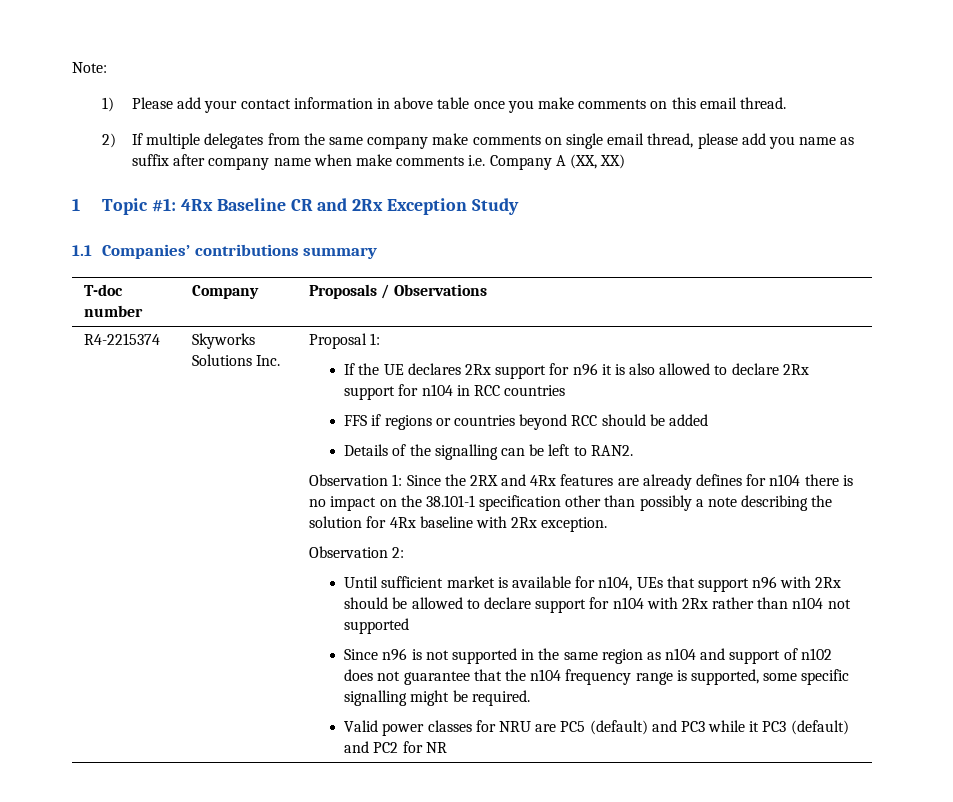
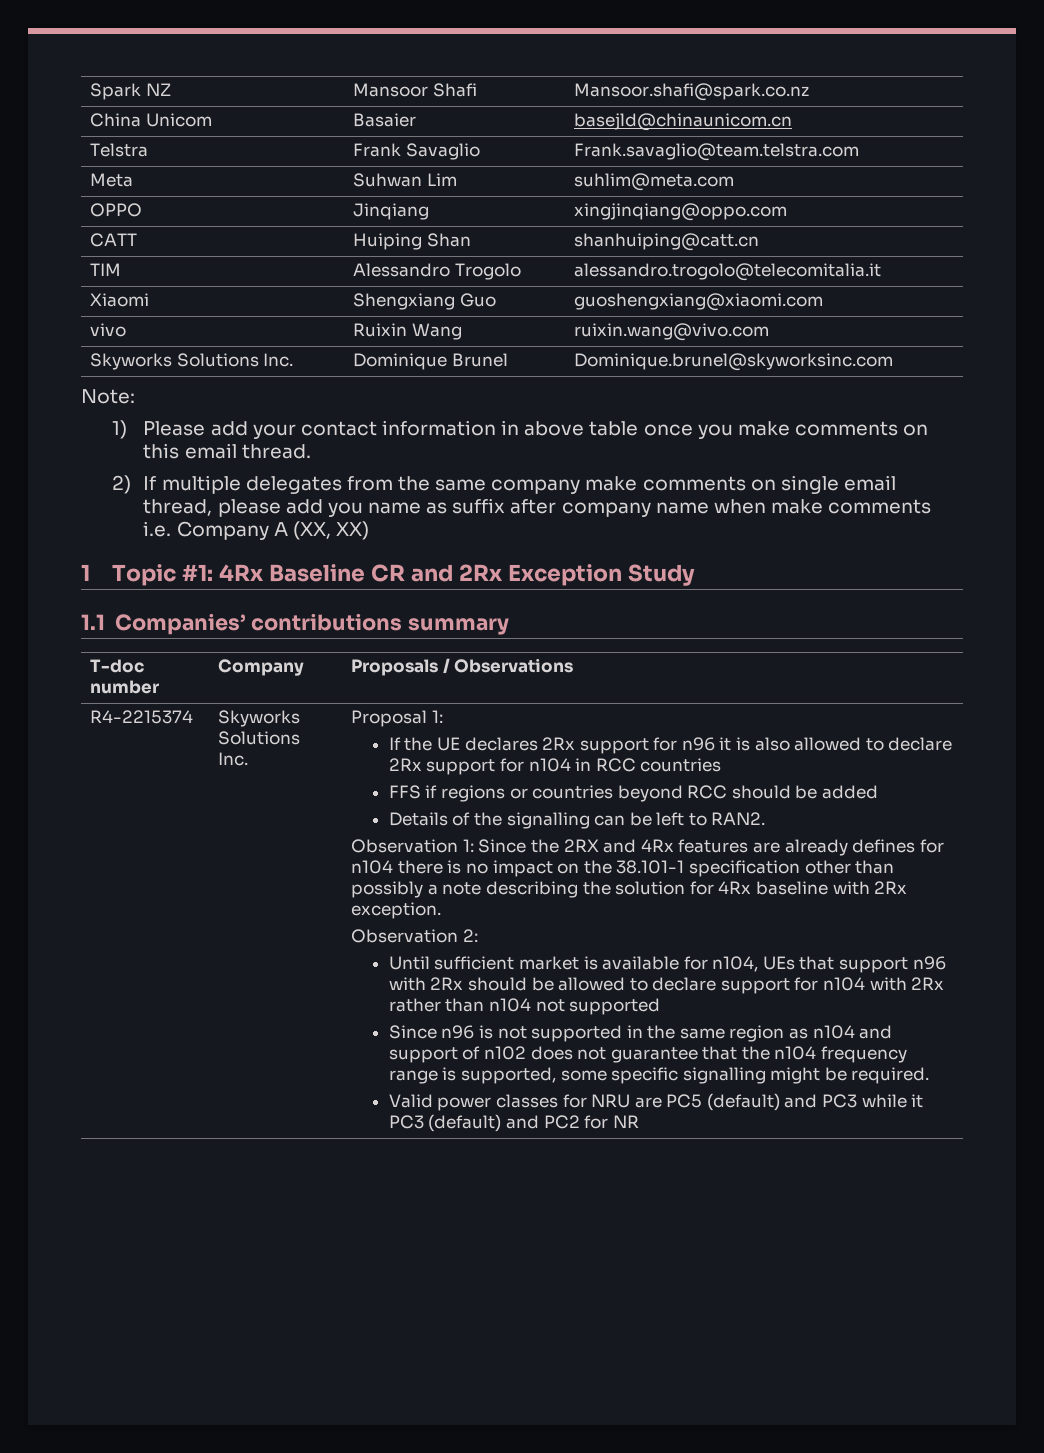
(72, 67) none -> [90,83,171,100] [353,83,477,97] [574,83,810,101] [90,113,212,127] [353,113,417,127] [574,113,793,131] [90,143,149,157] [353,143,480,160] [574,143,860,161] [90,173,134,187] [353,173,457,187] [574,173,735,191] [90,203,143,217] [353,203,430,220] [574,203,788,221] [90,233,138,247] [353,233,471,250] [574,233,760,251] [90,263,122,276] [353,263,521,280] [574,263,882,281] [90,293,150,307] [353,293,496,310] [574,293,824,311] [90,323,127,337] [353,323,462,340] [574,323,770,341] [90,353,294,370] [353,353,508,370] [574,353,894,371] Spark NZ | Mansoor Shafi | Mansoor.shafi@spark.co.nz // China Unicom | Basaier | basejld@chinaunicom.cn // Telstra | Frank Savaglio | Frank.savaglio@team.telstra.com // Meta | Suhwan Lim | suhlim@meta.com // OPPO | Jinqiang | xingjinqiang@oppo.com // CATT | Huiping Shan | shanhuiping@catt.cn // TIM | Alessandro Trogolo | alessandro.trogolo@telecomitalia.it // Xiaomi | Shengxiang Guo | guoshengxiang@xiaomi.com // vivo | Ruixin Wang | ruixin.wang@vivo.com // Skyworks Solutions Inc. | Dominique Brunel | Dominique.brunel@skyworksinc.com //

